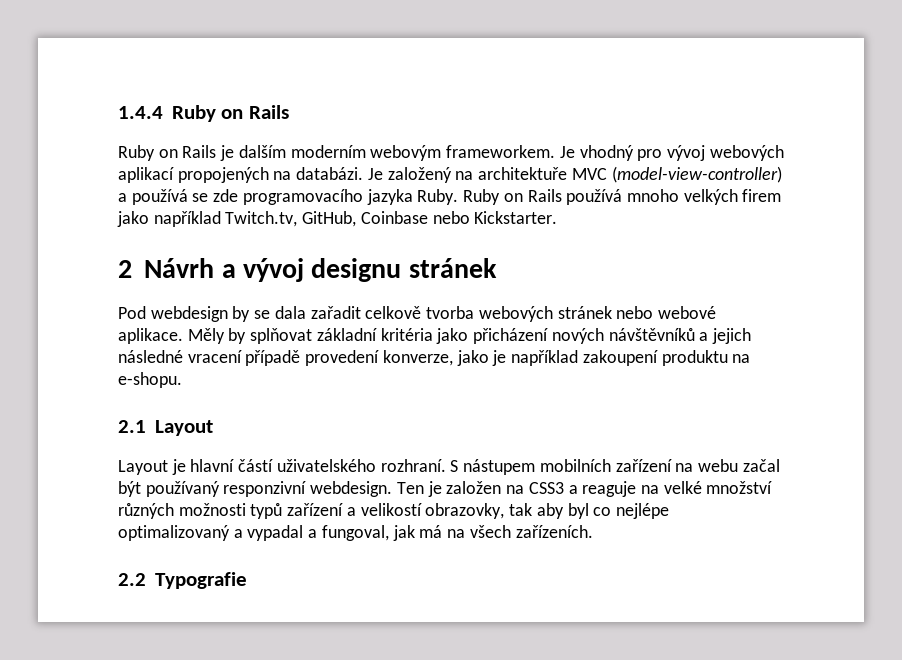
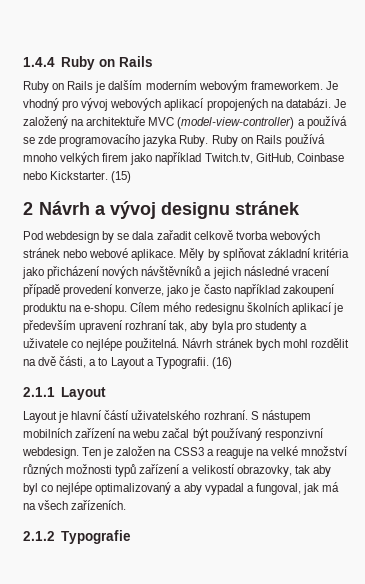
(558, 217) none -> [111,171,132,183] (15)
(507, 358) none -> [203,284,231,294] často
[118,420,146,433] // 2.1 -> [130,302,343,315] [23,320,307,333] [23,338,349,351] [23,356,232,369] [23,387,55,397] Cílem mého redesignu školních aplikací je především upravení rozhraní tak, aby byla pro studenty a uživatele co nejlépe použitelná. Návrh stránek bych mohl rozdělit na dvě části, a to Layout a Typografii. (16) // 2.1.1
(243, 533) none -> [183,483,202,495] aby
[118,573,146,586] 2.2 -> [23,531,55,541] 2.1.2

